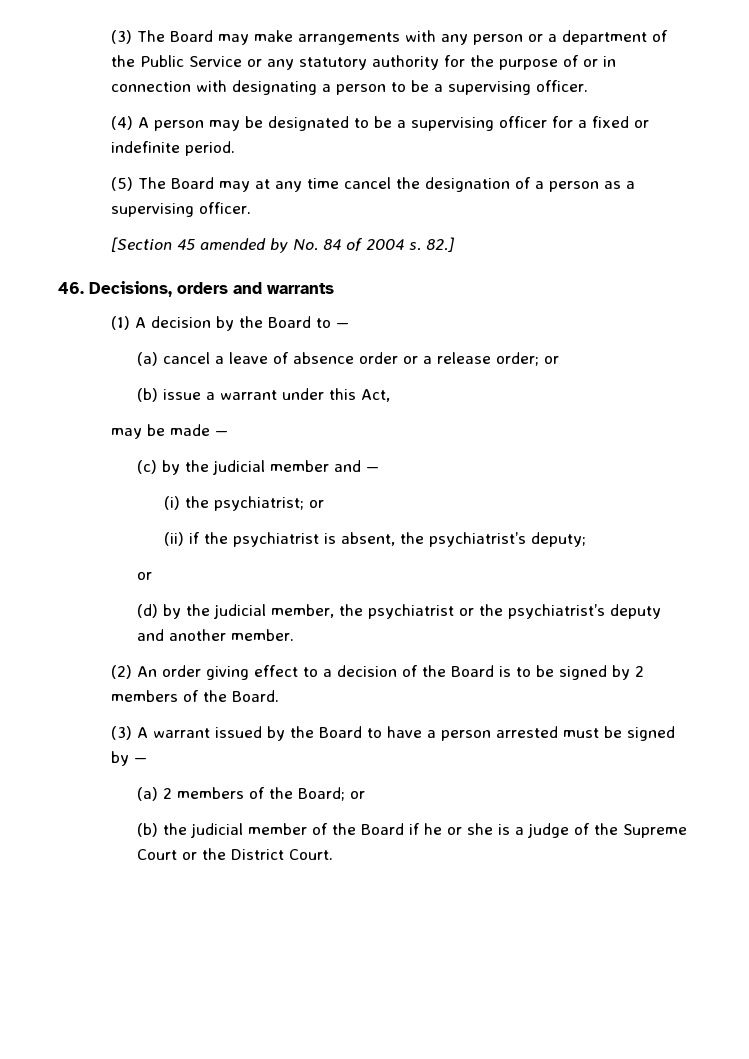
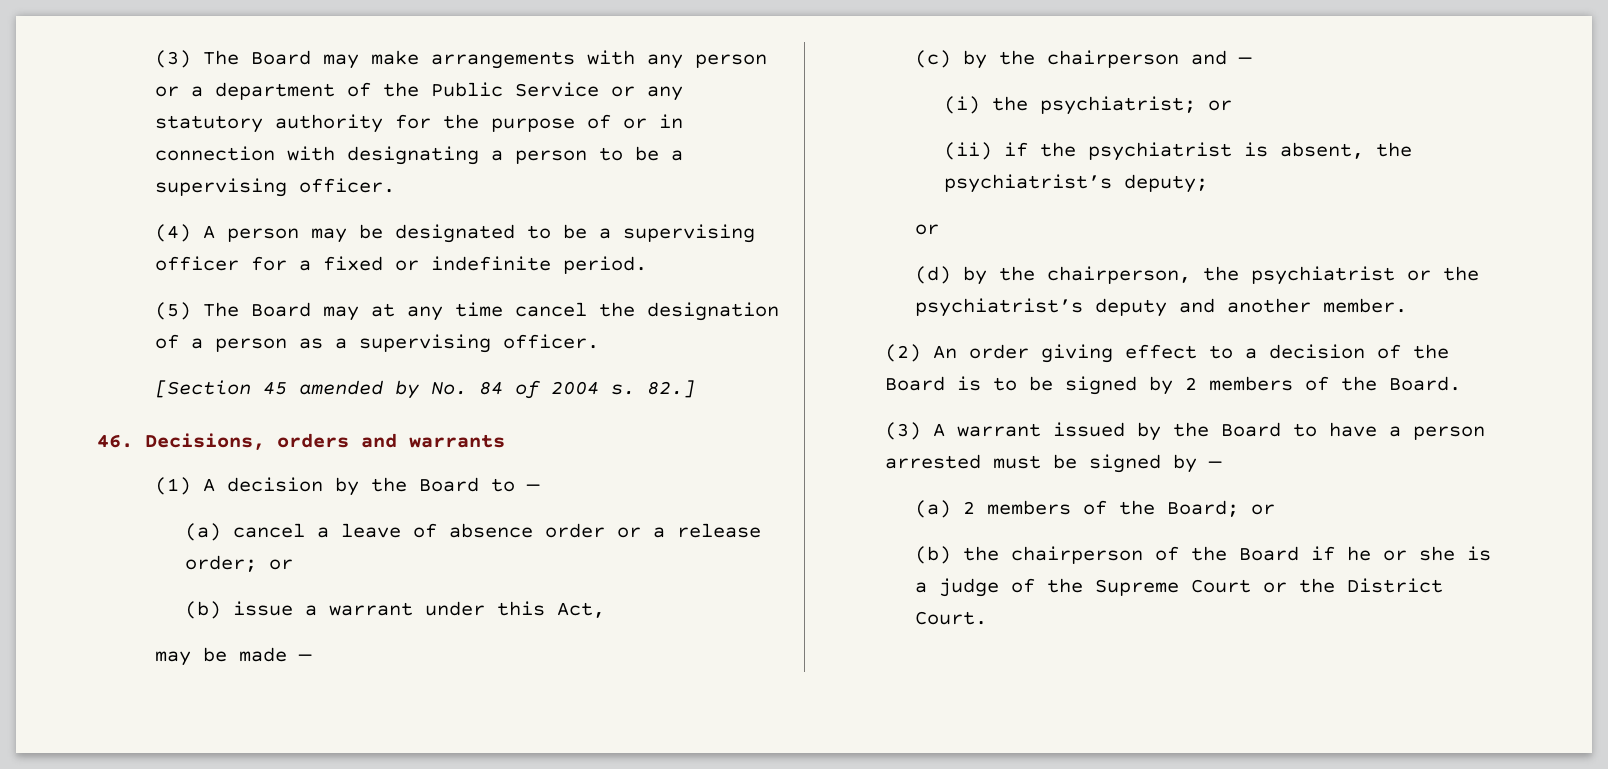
[212,460,330,475] judicial member -> [1046,50,1179,68] chairperson
[213,604,335,619] judicial member, -> [1046,266,1191,284] chairperson,
[190,823,308,838] judicial member -> [1010,546,1143,564] chairperson

